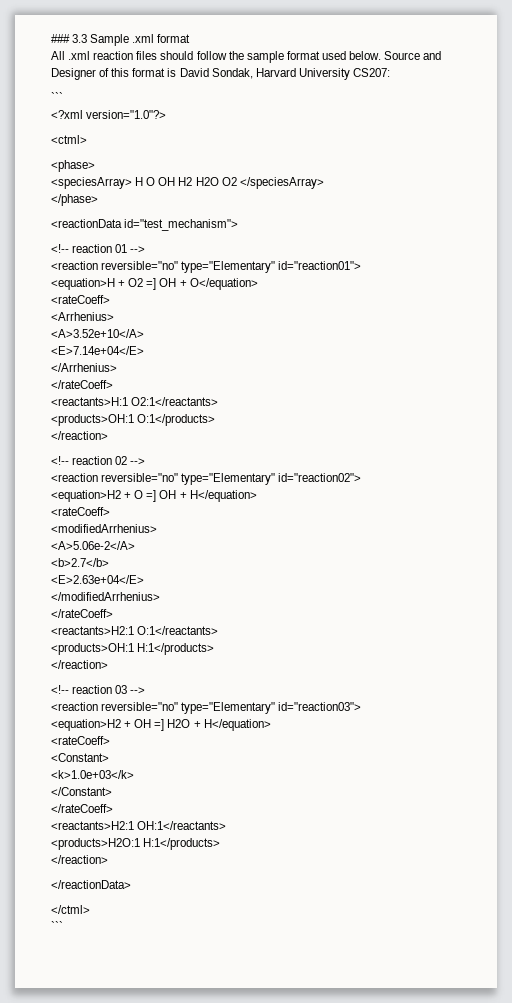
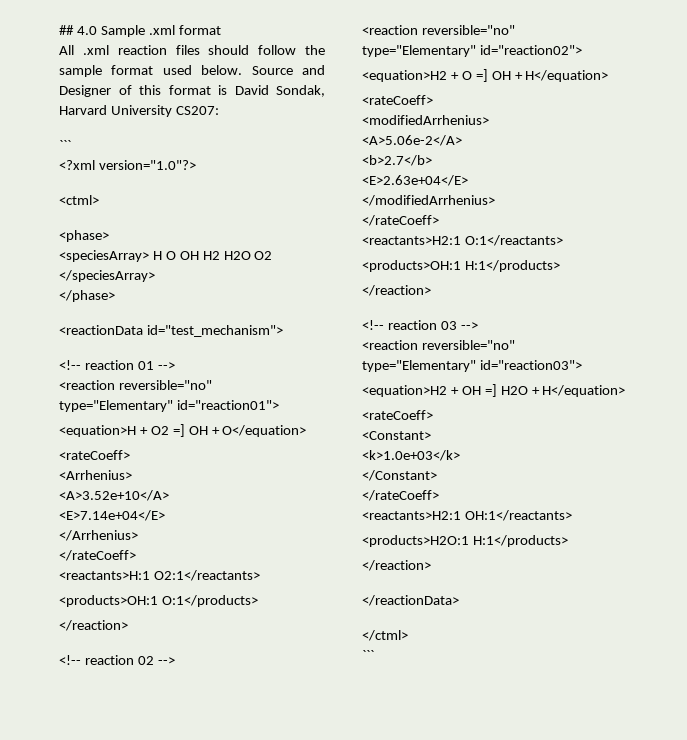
[51,34,88,43] ### 3.3 -> [59,25,97,35] ## 4.0

